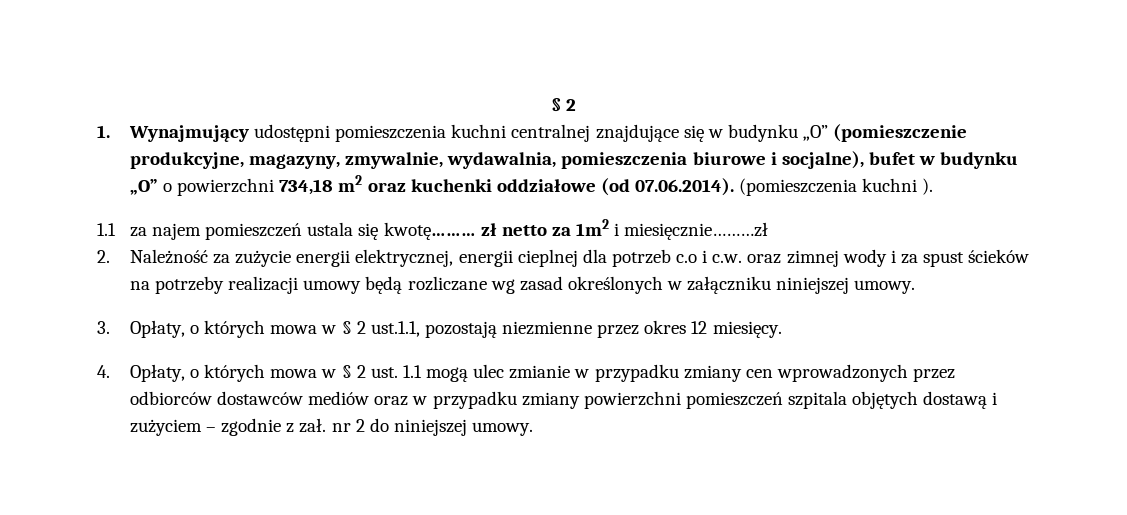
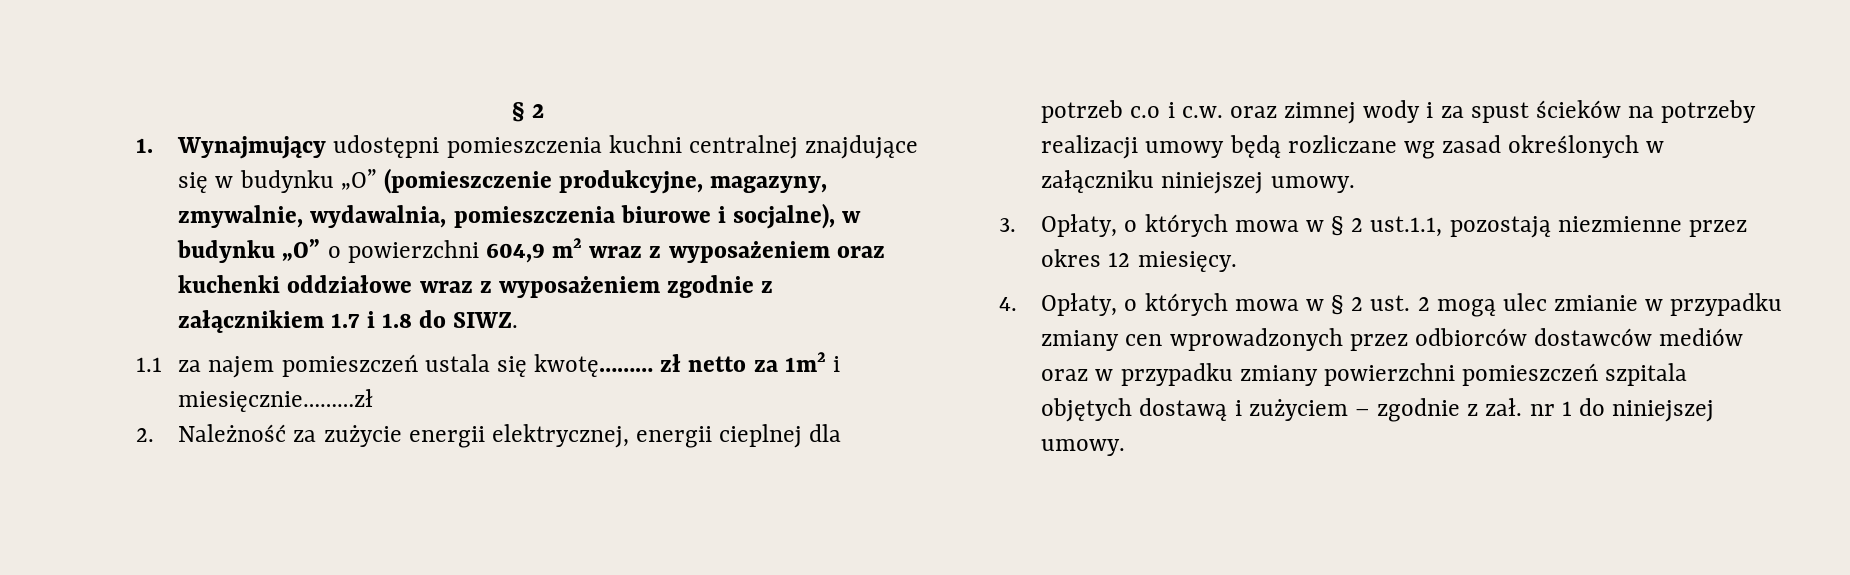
[868,152,915,165] bufet -> (836, 216) none
[279,175,934,196] 734,18 m2 oraz kuchenki oddziałowe (od 07.06.2014). (pomieszczenia kuchni ). -> [485,238,885,263] [178,275,774,298] [178,310,519,333] 604,9 m2 wraz z wyposażeniem oraz kuchenki oddziałowe wraz z wyposażeniem zgodnie z załącznikiem 1.7 i 1.8 do SIWZ.
[402,365,422,378] 1.1 -> [1417,297,1430,311] 2
[355,419,365,432] 2 -> [1561,401,1572,416] 1

